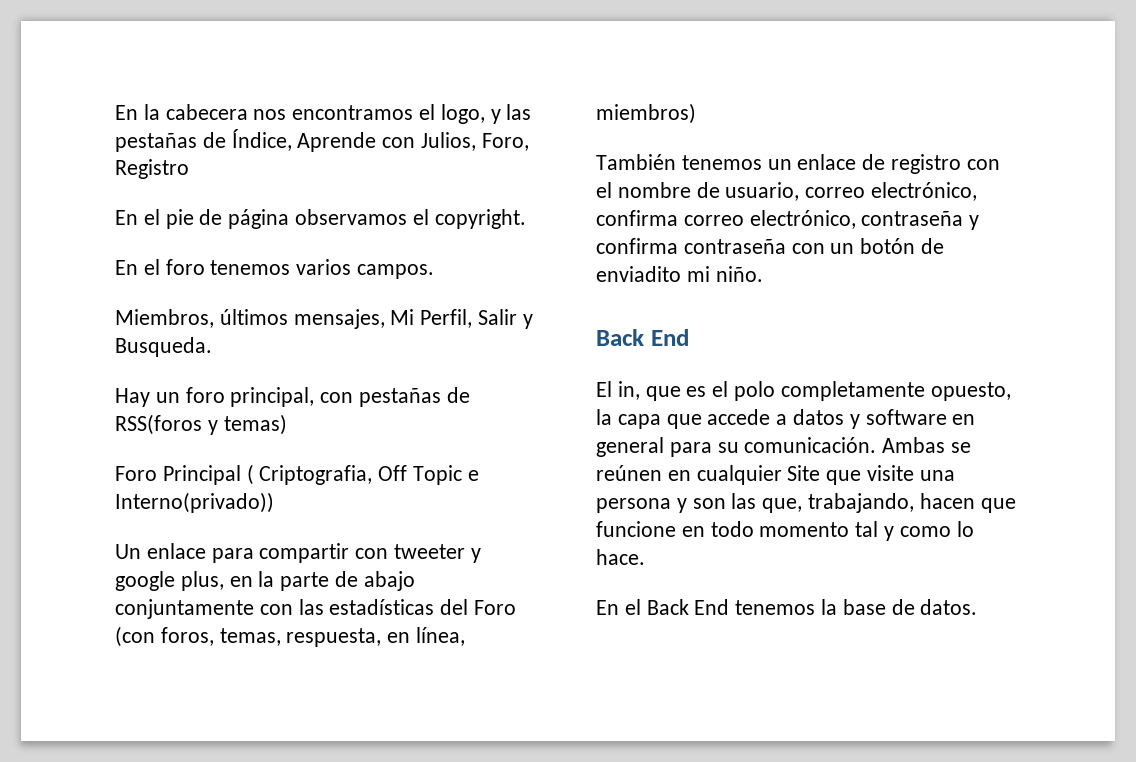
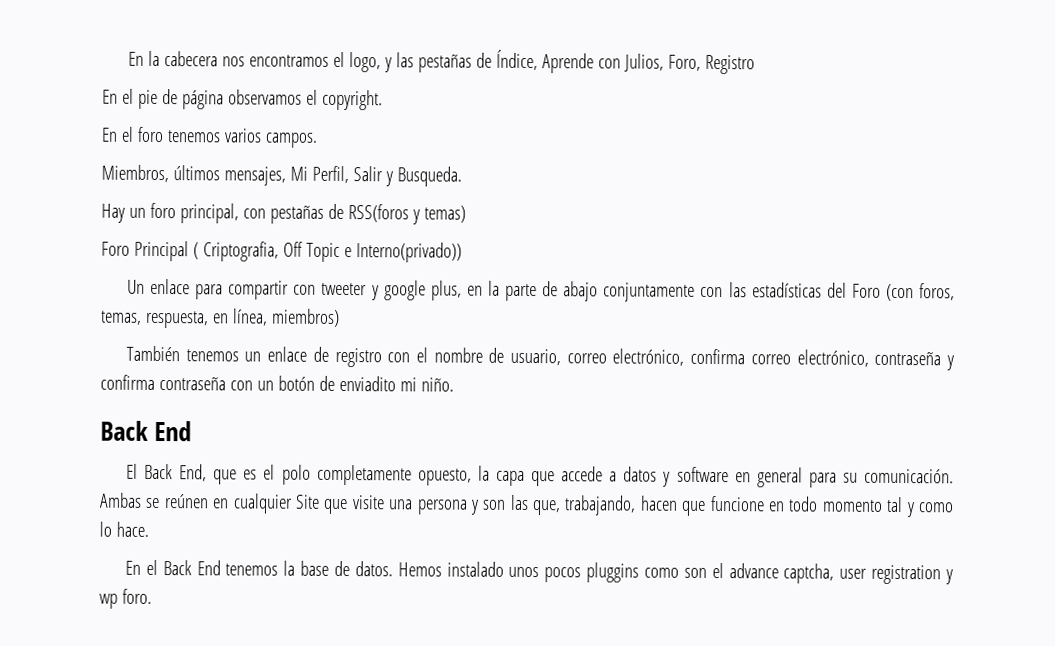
[617,381,640,400] in, -> [144,463,208,482] Back End,
(978, 607) none -> [397,561,953,585] [99,588,152,609] Hemos instalado unos pocos pluggins como son el advance captcha, user registration y wp foro.

